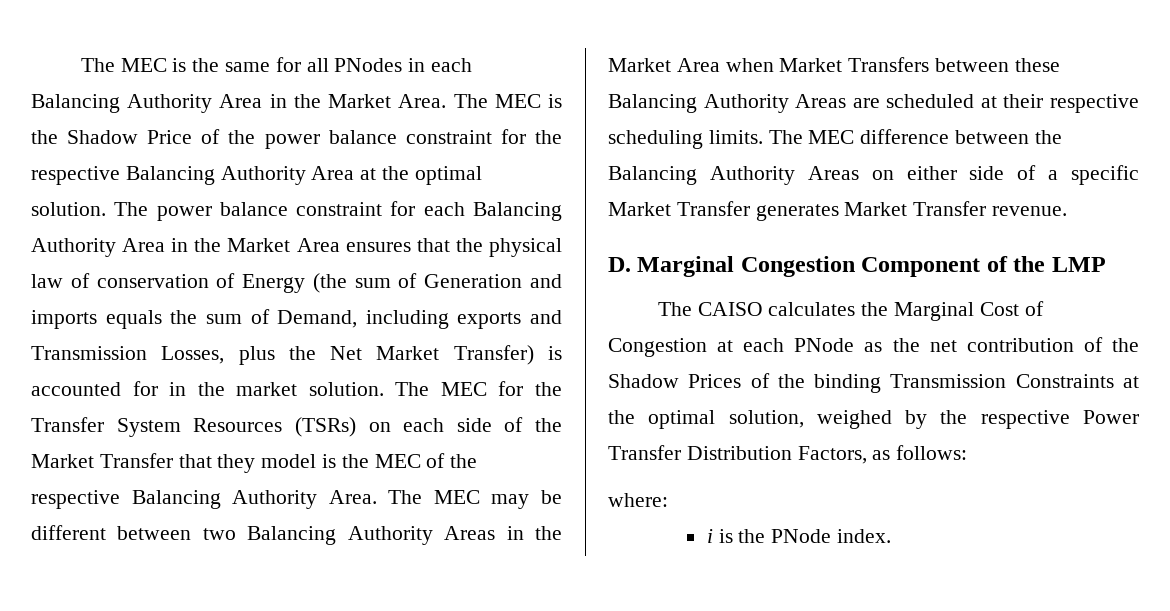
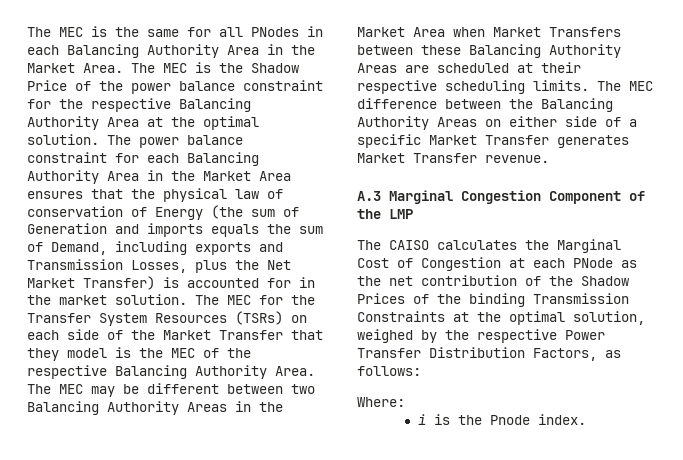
[608,257,631,272] D. -> [357,191,381,201] A.3
[608,493,668,507] where: -> [357,397,405,407] Where:
[771,529,832,543] PNode -> [489,415,530,425] Pnode

